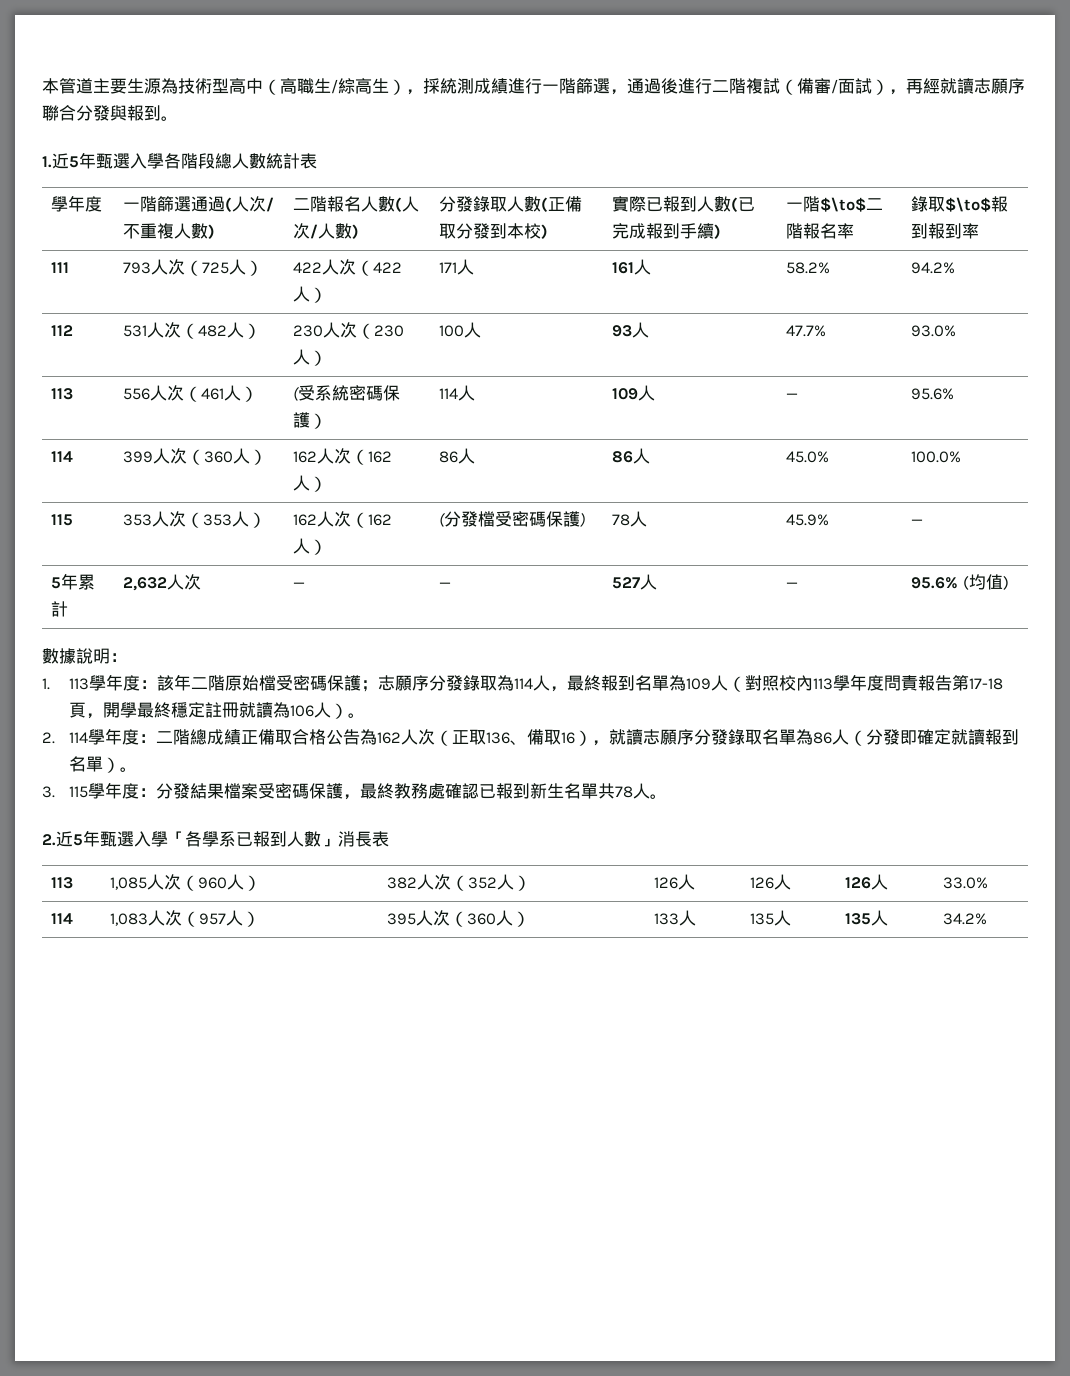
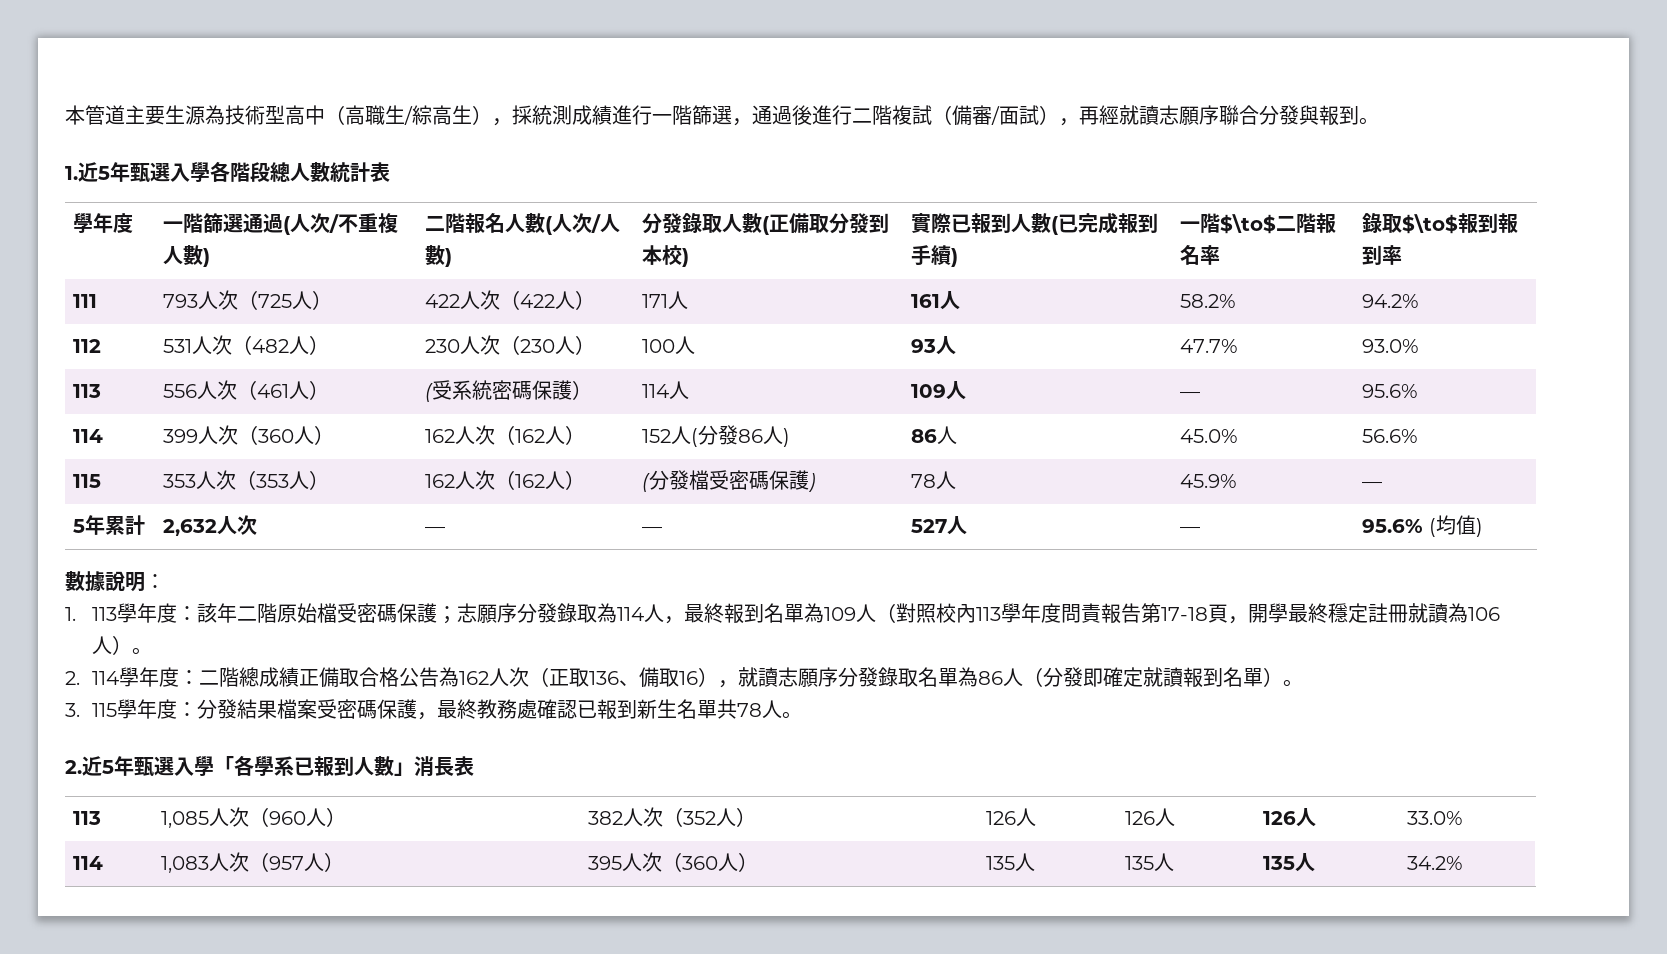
[439,448,476,464] 86人 -> [642,425,791,447] 152人(分發86人)
[911,451,962,463] 100.0% -> [1362,429,1419,443] 56.6%
[654,913,680,925] 133 -> [986,856,1016,870] 135

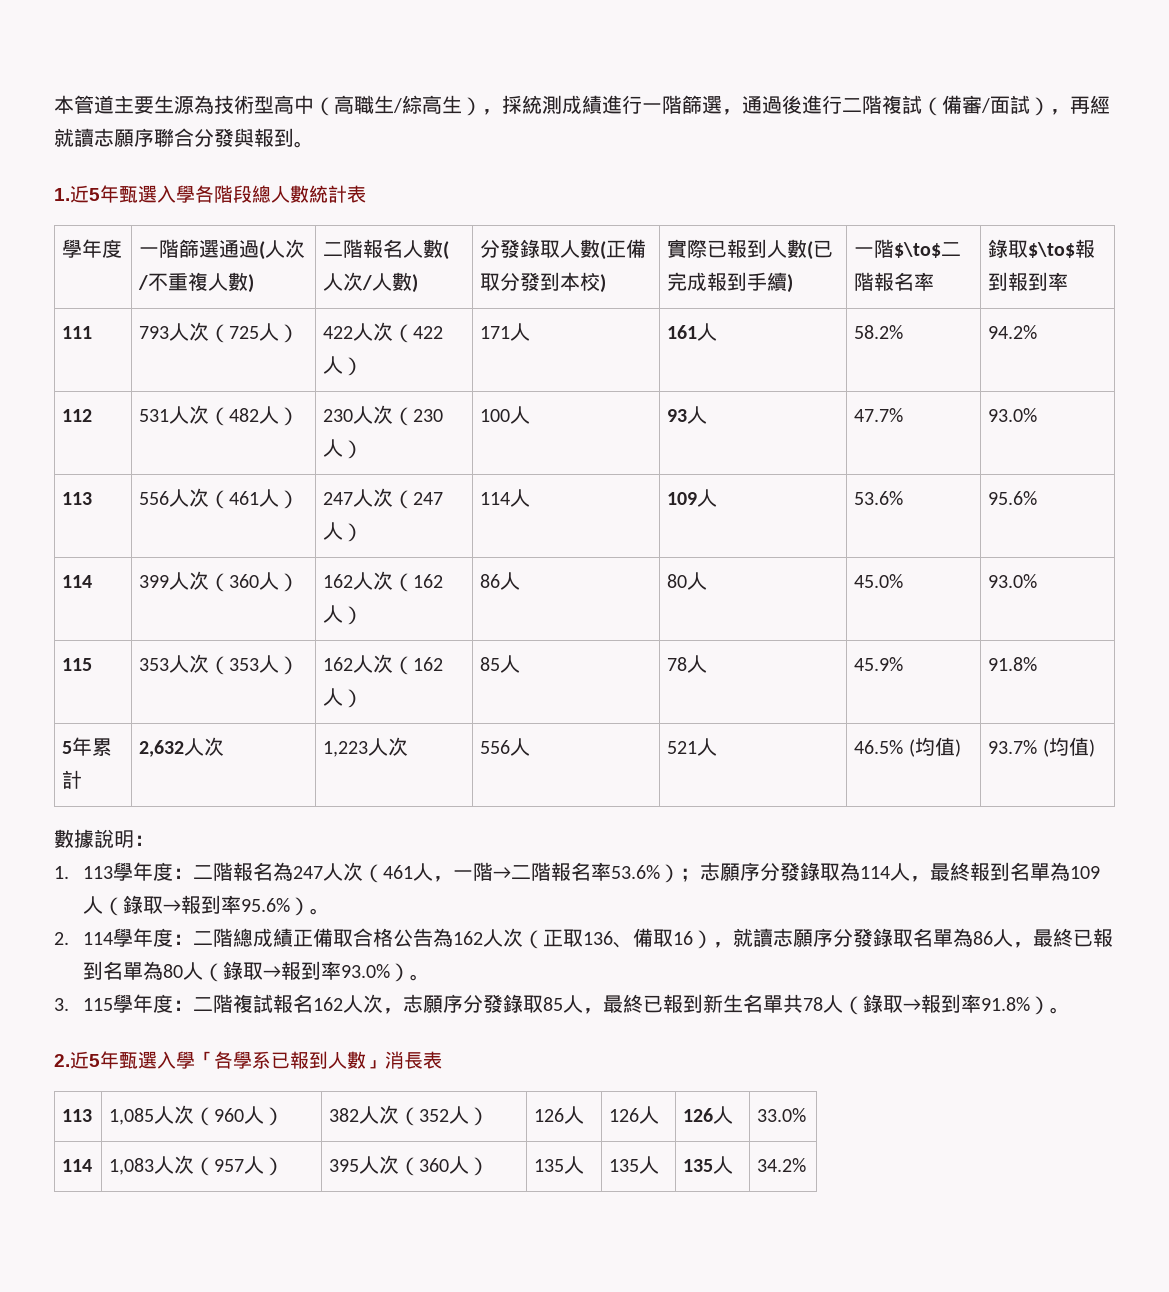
[425,380,573,402] (受系統密碼保護 -> [323,488,444,509] [323,522,344,540] 247人次（247人
[1180,392,1201,398] — -> [854,491,904,505] 53.6%
[642,425,791,447] [911,429,938,443] 152人(分發86人) | 86 -> [480,572,521,590] [667,574,688,588] 86人 | 80
[1362,429,1419,443] 56.6% -> [988,574,1038,588] 93.0%
[642,470,817,492] (分發檔受密碼保護) -> [480,655,521,673] 85人
[1362,482,1383,488] — -> [988,657,1038,671] 91.8%
[425,527,446,533] [642,527,663,533] [911,516,968,535] [1180,527,1201,533] [1362,519,1424,533] — | — | 527人 | — | 95.6% -> [323,737,409,757] [480,738,531,756] [667,738,718,756] [854,737,961,757] [988,740,1038,754] 1,223人次 | 556人 | 521人 | 46.5% (均值) | 93.7%
[197,603,438,623] 該年二階原始檔受密碼保護 -> [192,862,680,883] 二階報名為247人次（461人，一階→二階報名率53.6%）
[896,603,1501,624] [92,636,113,654] 對照校內113學年度問責報告第17-18頁，開學最終穩定註冊就讀為106人 -> [122,895,290,914] 錄取→報到率95.6%
[1023,667,1264,688] （分發即確定就讀報到名單 -> [1012,928,1113,948] [82,961,390,982] ，最終已報到名單為80人（錄取→報到率93.0%
[197,699,578,720] 分發結果檔案受密碼保護，最終教務處確認 -> [192,994,643,1014] 二階複試報名162人次，志願序分發錄取85人，最終
(783, 709) none -> [842,994,1050,1015] （錄取→報到率91.8%）

